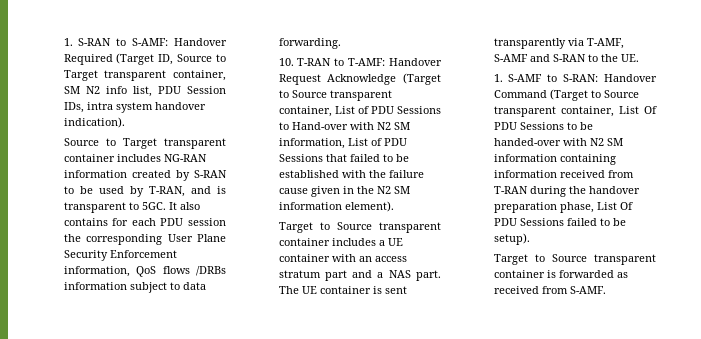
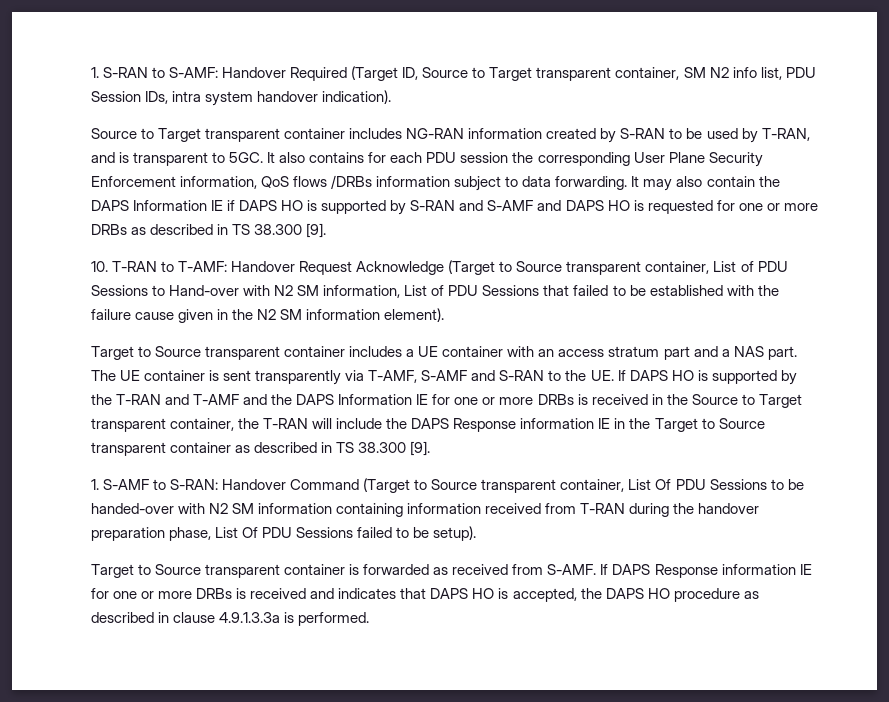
(341, 43) none -> [631,176,780,191] [90,200,818,215] [90,223,327,238] It may also contain the DAPS Information IE if DAPS HO is supported by S-RAN and S-AMF and DAPS HO is requested for one or more DRBs as described in TS 38.300 [9].
(639, 58) none -> [617,370,797,385] [90,394,802,408] [90,418,765,432] [90,441,431,456] If DAPS HO is supported by the T-RAN and T-AMF and the DAPS Information IE for one or more DRBs is received in the Source to Target transparent container, the T-RAN will include the DAPS Response information IE in the Target to Source transparent container as described in TS 38.300 [9].
(606, 290) none -> [600,564,812,578] [90,588,759,602] [90,612,370,626] If DAPS Response information IE for one or more DRBs is received and indicates that DAPS HO is accepted, the DAPS HO procedure as described in clause 4.9.1.3.3a is performed.

